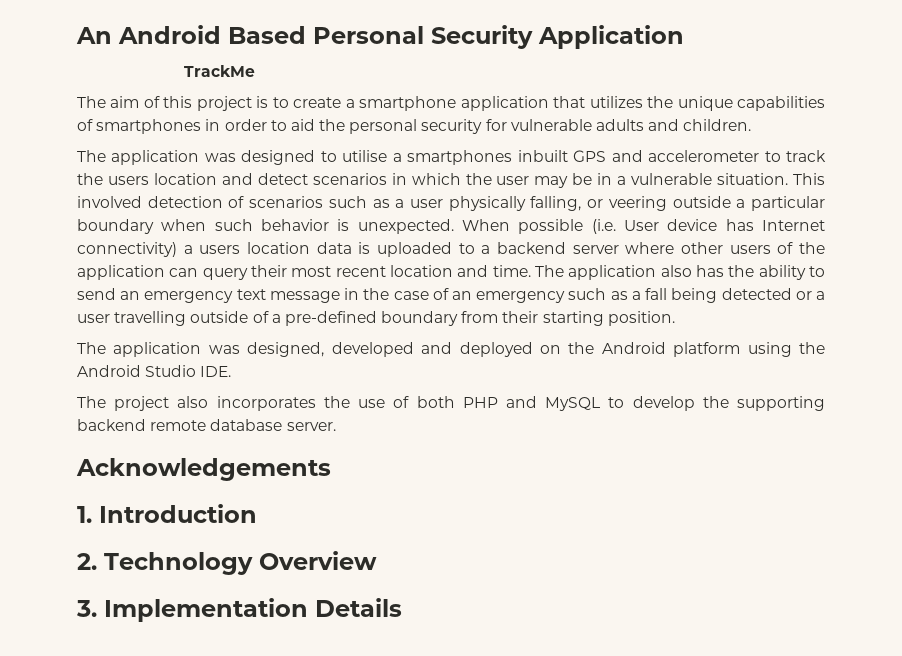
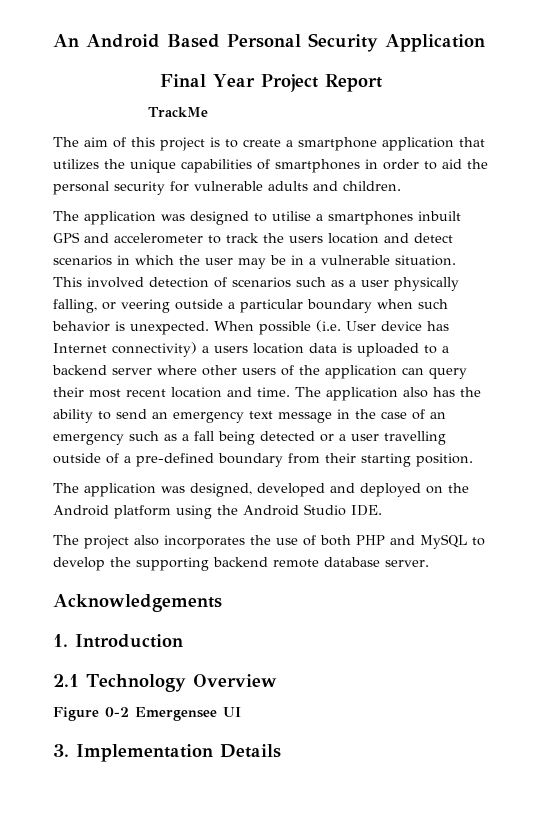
(684, 37) none -> [160,74,382,92] // Final Year Project Report
[77,553,97,570] 2. -> [53,674,79,687] 2.1
(377, 560) none -> [53,707,241,721] // Figure 0-2 Emergensee UI

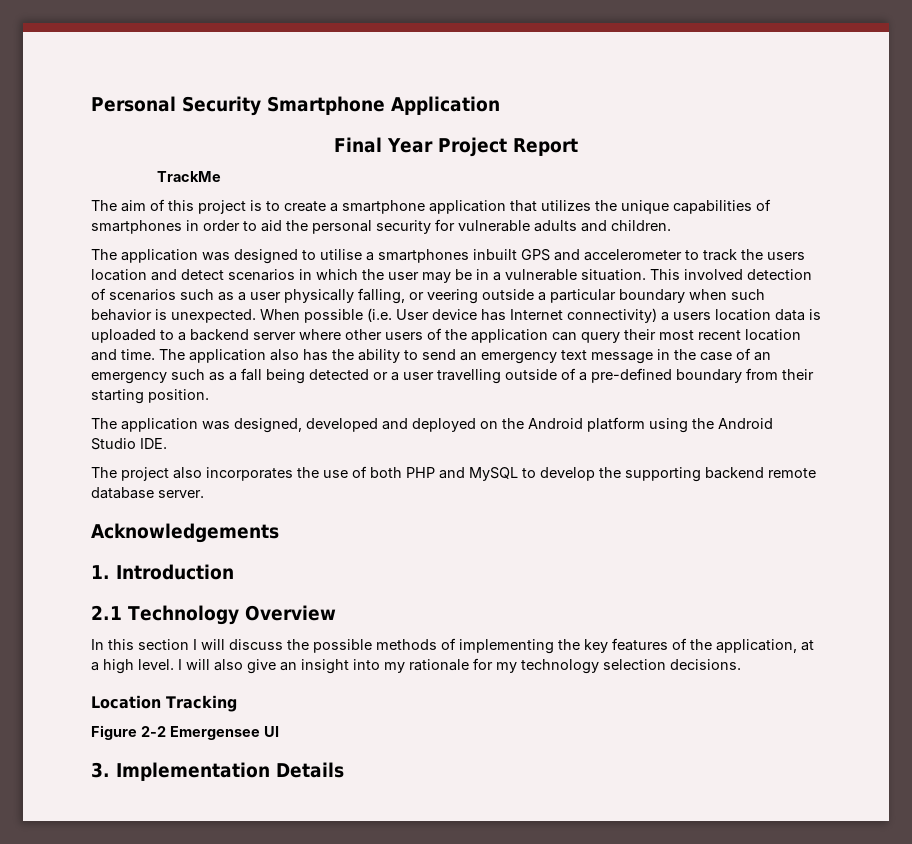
[53,34,220,48] An Android Based -> (91, 104) none
(378, 42) none -> [267,96,385,115] Smartphone
(277, 680) none -> [91,638,814,654] [91,658,741,674] [91,695,237,712] // In this section I will discuss the possible methods of implementing the key features of the application, at a high level. I will also give an insight into my rationale for my technology selection decisions. // Location Tracking
[105,707,129,717] 0-2 -> [141,726,166,737] 2-2

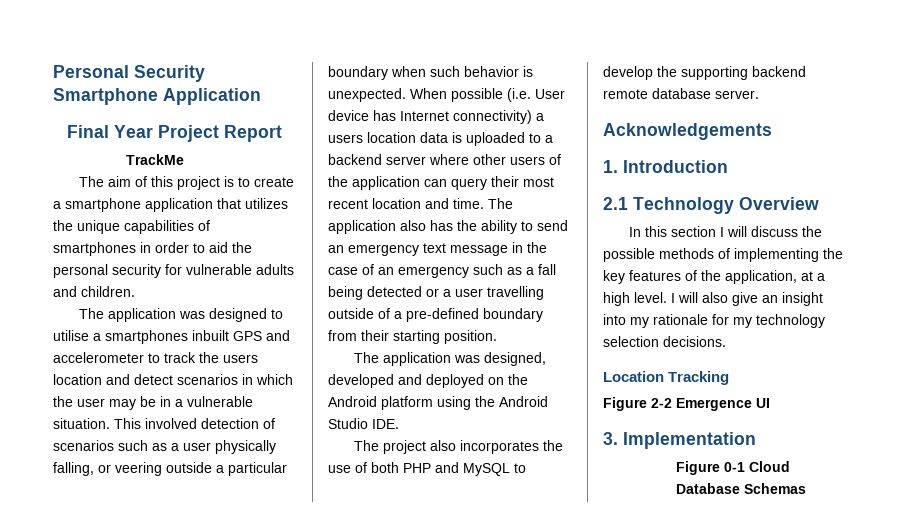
[170,726,260,740] Emergensee -> [676,398,752,411] Emergence
[276,762,344,778] Details -> [675,461,790,475] [675,483,806,494] // Figure 0-1 Cloud Database Schemas

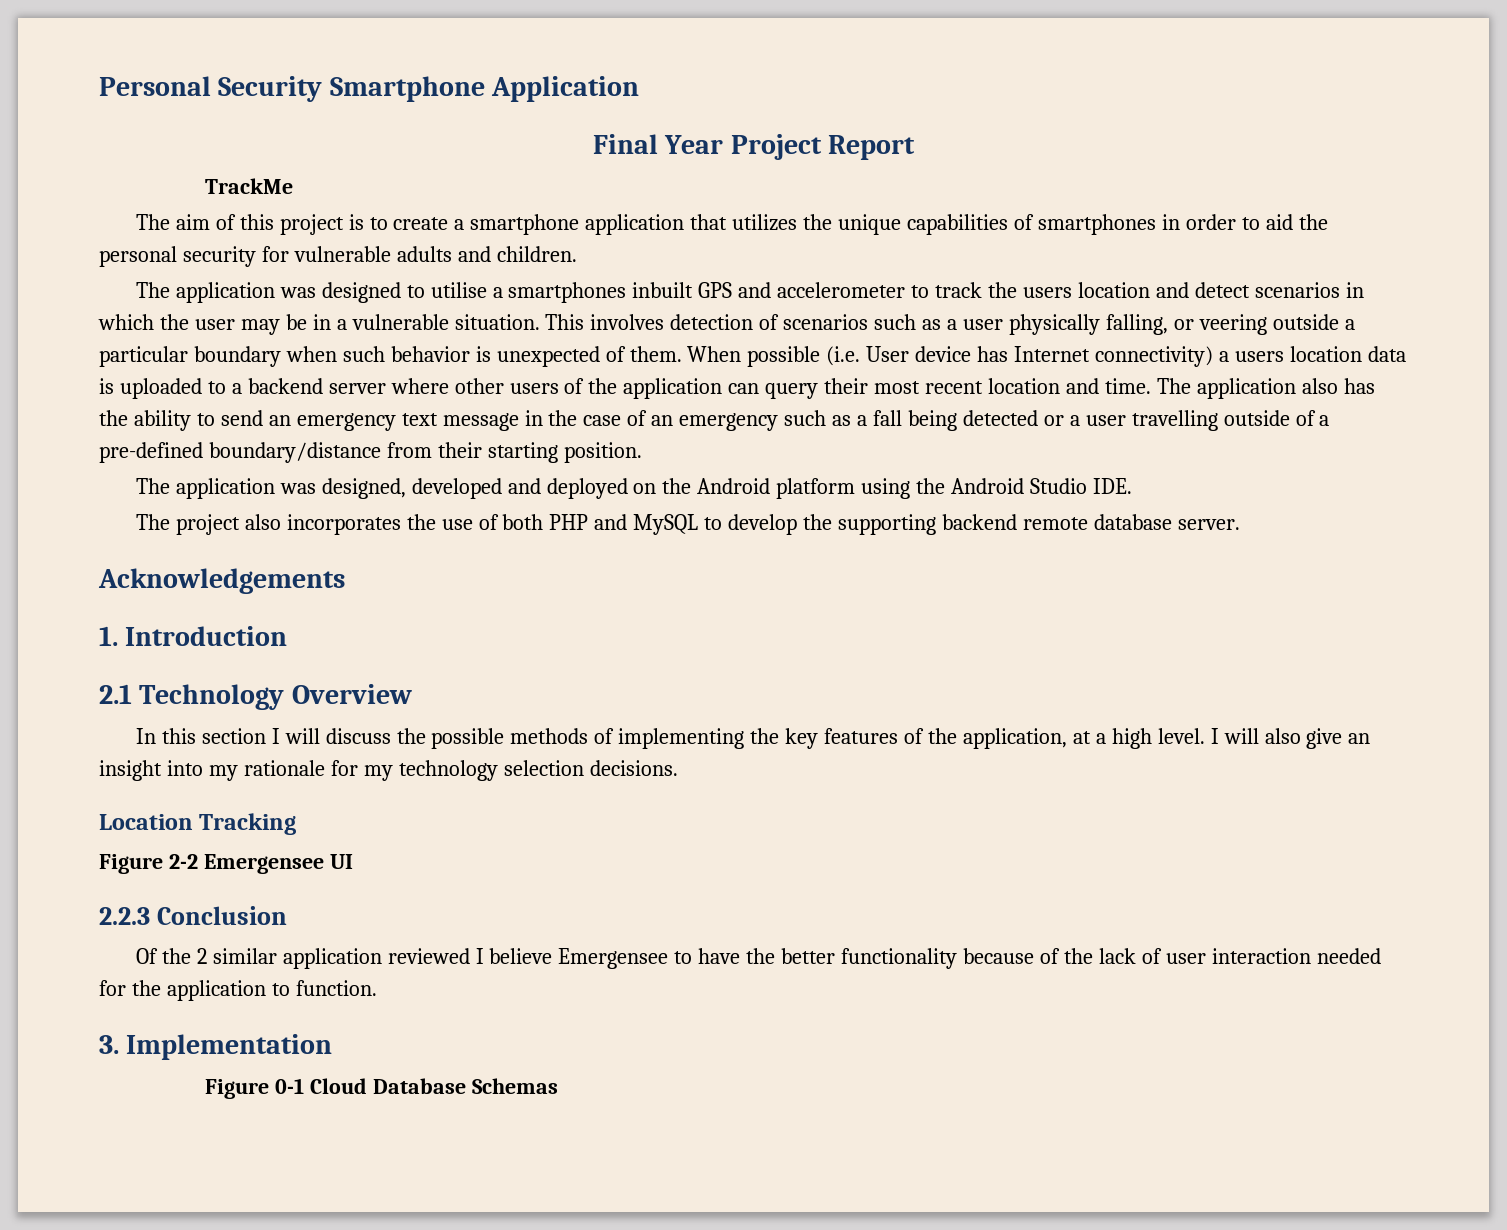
[145,418,197,429] involved -> [590,314,665,330] involves
[328,88,406,102] unexpected. -> [496,346,682,367] unexpected of them.
[483,308,543,322] boundary -> [208,442,381,463] boundary/distance
[676,398,752,411] Emergence -> [203,854,324,874] Emergensee
(770, 403) none -> [99,906,287,925] [135,948,1381,969] [99,980,377,1001] // 2.2.3 Conclusion // Of the 2 similar application reviewed I believe Emergensee to have the better functionality because of the lack of user interaction needed for the application to function.

